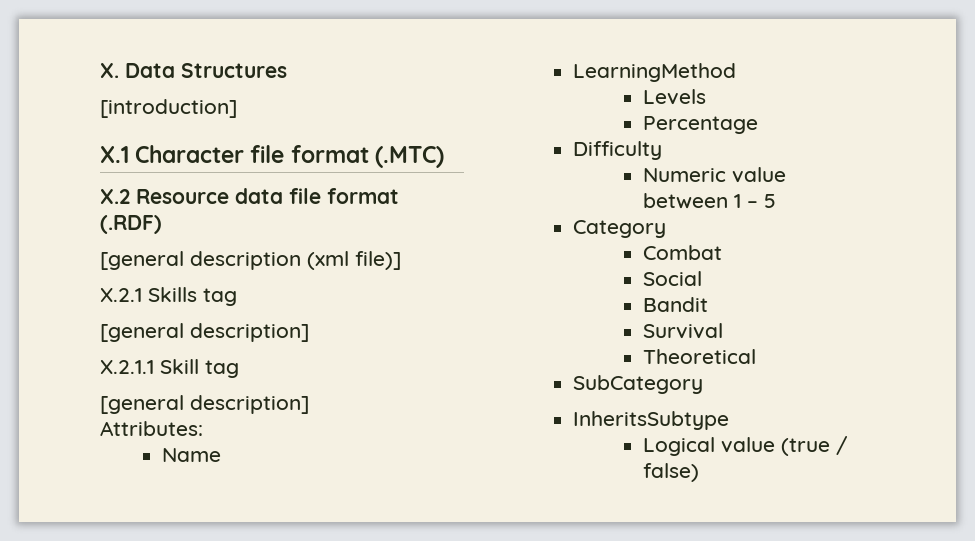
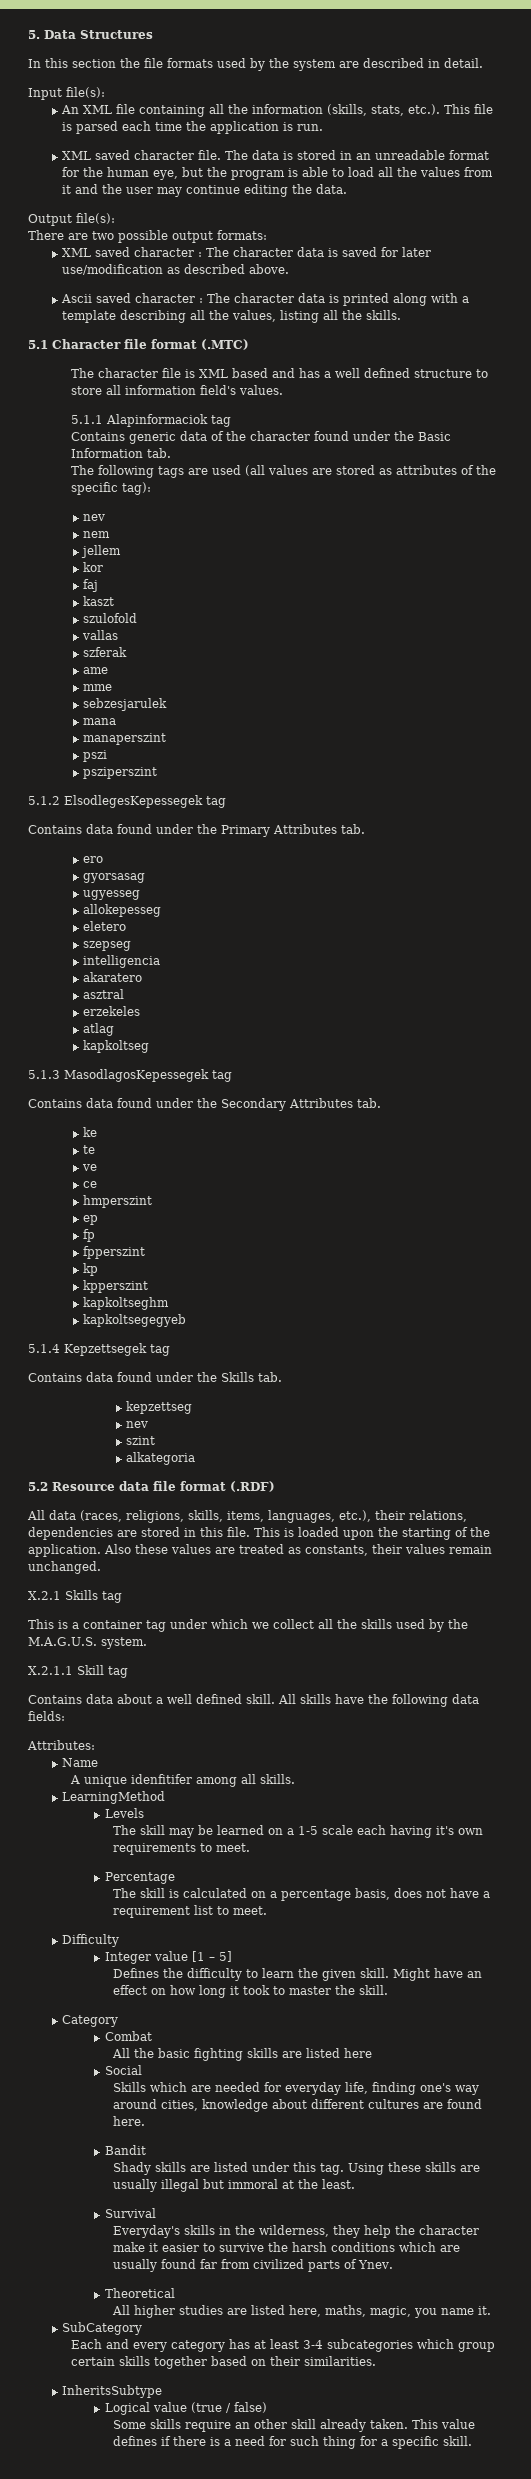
[100,63,119,78] X. -> [28,30,40,39] 5.
[100,99,237,118] [100,145,444,168] [100,189,130,204] [introduction] // X.1 Character file format (.MTC) // X.2 -> [28,58,483,71] [28,87,105,100] [60,104,493,117] [61,121,323,134] [61,150,489,160] [61,167,493,180] [61,184,347,197] [28,213,115,226] [28,230,267,243] [61,247,431,257] [61,264,289,275] [60,293,469,306] [61,310,401,323] [28,339,249,350] [70,368,488,378] [70,385,283,395] [70,414,231,427] [70,431,451,444] [70,448,171,458] [70,465,496,478] [70,482,151,495] [83,514,106,521] [83,531,111,538] [81,545,122,558] [83,562,104,572] [83,579,99,592] [83,596,115,606] [83,613,138,623] [82,630,119,640] [83,647,128,657] [83,667,109,674] [83,684,113,691] [83,698,168,711] [83,718,117,725] [83,733,167,745] [83,750,108,762] [83,767,158,779] [28,795,226,808] [28,824,365,837] [83,856,104,863] [83,873,146,883] [83,890,141,900] [83,904,162,917] [83,921,127,931] [83,941,132,951] [83,955,161,968] [83,972,143,982] [83,989,125,999] [83,1006,141,1016] [83,1023,115,1036] [83,1040,150,1053] [28,1069,232,1082] [28,1098,381,1111] [83,1127,98,1137] [83,1145,96,1154] [82,1164,98,1171] [83,1181,98,1188] [83,1195,153,1208] [83,1215,99,1225] [83,1229,96,1242] [83,1246,146,1259] [83,1263,99,1276] [83,1280,149,1293] [83,1297,170,1310] [83,1314,187,1327] [28,1343,170,1356] [28,1372,282,1382] [126,1401,193,1414] [126,1421,149,1428] [126,1436,156,1445] [126,1452,196,1465] [28,1482,48,1491] In this section the file formats used by the system are described in detail. // Input file(s): // An XML file containing all the information (skills, stats, etc.). This file is parsed each time the application is run. // XML saved character file. The data is stored in an unreadable format for the human eye, but the program is able to load all the values from it and the user may continue editing the data. // Output file(s): // There are two possible output formats: // XML saved character : The character data is saved for later use/modification as described above. // Ascii saved character : The character data is printed along with a template describing all the values, listing all the skills. // 5.1 Character file format (.MTC) // The character file is XML based and has a well defined structure to store all information field's values. // 5.1.1 Alapinformaciok tag // Contains generic data of the character found under the Basic Information tab. // The following tags are used (all values are stored as attributes of the specific tag): // nev // nem // jellem // kor // faj // kaszt // szulofold // vallas // szferak // ame // mme // sebzesjarulek // mana // manaperszint // pszi // psziperszint // 5.1.2 ElsodlegesKepessegek tag // Contains data found under the Primary Attributes tab. // ero // gyorsasag // ugyesseg // allokepesseg // eletero // szepseg // intelligencia // akaratero // asztral // erzekeles // atlag // kapkoltseg // 5.1.3 MasodlagosKepessegek tag // Contains data found under the Secondary Attributes tab. // ke // te // ve // ce // hmperszint // ep // fp // fpperszint // kp // kpperszint // kapkoltseghm // kapkoltsegegyeb // 5.1.4 Kepzettsegek tag // Contains data found under the Skills tab. // kepzettseg // nev // szint // alkategoria // 5.2
[100,251,401,270] [100,287,237,306] [100,323,309,342] [100,359,239,378] [100,395,309,414] [100,421,203,436] [162,448,222,462] [573,63,737,82] [643,89,707,105] [643,116,759,134] [573,141,663,160] [643,167,787,183] [643,193,777,209] [573,220,667,238] [643,245,723,260] [643,271,703,286] [643,297,709,312] [643,323,724,339] [643,349,757,364] [573,375,704,394] [general description (xml file)] // X.2.1 Skills tag // [general description] // X.2.1.1 Skill tag // [general description] // Attributes: // Name // LearningMethod // Levels // Percentage // Difficulty // Numeric value between 1 – 5 // Category // Combat // Social // Bandit // Survival // Theoretical // SubCategory -> [27,1510,467,1523] [28,1527,490,1540] [28,1544,492,1557] [28,1561,101,1574] [28,1590,122,1603] [28,1619,468,1632] [28,1637,147,1649] [28,1665,128,1678] [28,1694,479,1707] [28,1711,65,1721] [27,1740,95,1750] [61,1758,98,1767] [69,1774,295,1787] [61,1791,165,1804] [104,1808,144,1818] [113,1825,484,1838] [113,1843,251,1855] [104,1872,175,1884] [113,1888,491,1901] [113,1905,268,1918] [61,1934,119,1947] [104,1951,232,1964] [113,1968,483,1981] [113,1985,389,1998] [61,2015,118,2027] [104,2031,152,2041] [112,2048,373,2061] [104,2065,142,2075] [113,2082,480,2095] [113,2099,483,2112] [113,2116,146,2126] [104,2145,146,2155] [113,2162,481,2175] [113,2179,356,2192] [104,2208,156,2218] [113,2225,480,2238] [113,2242,461,2252] [113,2259,394,2272] [104,2288,175,2298] [112,2305,492,2318] [61,2322,142,2335] [70,2339,495,2352] [70,2356,376,2369] All data (races, religions, skills, items, languages, etc.), their relations, dependencies are stored in this file. This is loaded upon the starting of the application. Also these values are treated as constants, their values remain unchanged. // X.2.1 Skills tag // This is a container tag under which we collect all the skills used by the M.A.G.U.S. system. // X.2.1.1 Skill tag // Contains data about a well defined skill. All skills have the following data fields: // Attributes: // Name // A unique idenfitifer among all skills. // LearningMethod // Levels // The skill may be learned on a 1-5 scale each having it's own requirements to meet. // Percentage // The skill is calculated on a percentage basis, does not have a requirement list to meet. // Difficulty // Integer value [1 – 5] // Defines the difficulty to learn the given skill. Might have an effect on how long it took to master the skill. // Category // Combat // All the basic fighting skills are listed here // Social // Skills which are needed for everyday life, finding one's way around cities, knowledge about different cultures are found here. // Bandit // Shady skills are listed under this tag. Using these skills are usually illegal but immoral at the least. // Survival // Everyday's skills in the wilderness, they help the character make it easier to survive the harsh conditions which are usually found far from civilized parts of Ynev. // Theoretical // All higher studies are listed here, maths, magic, you name it. // SubCategory // Each and every category has at least 3-4 subcategories which group certain skills together based on their similarities.
(700, 472) none -> [113,2419,476,2432] [113,2436,473,2449] // Some skills require an other skill already taken. This value defines if there is a need for such thing for a specific skill.

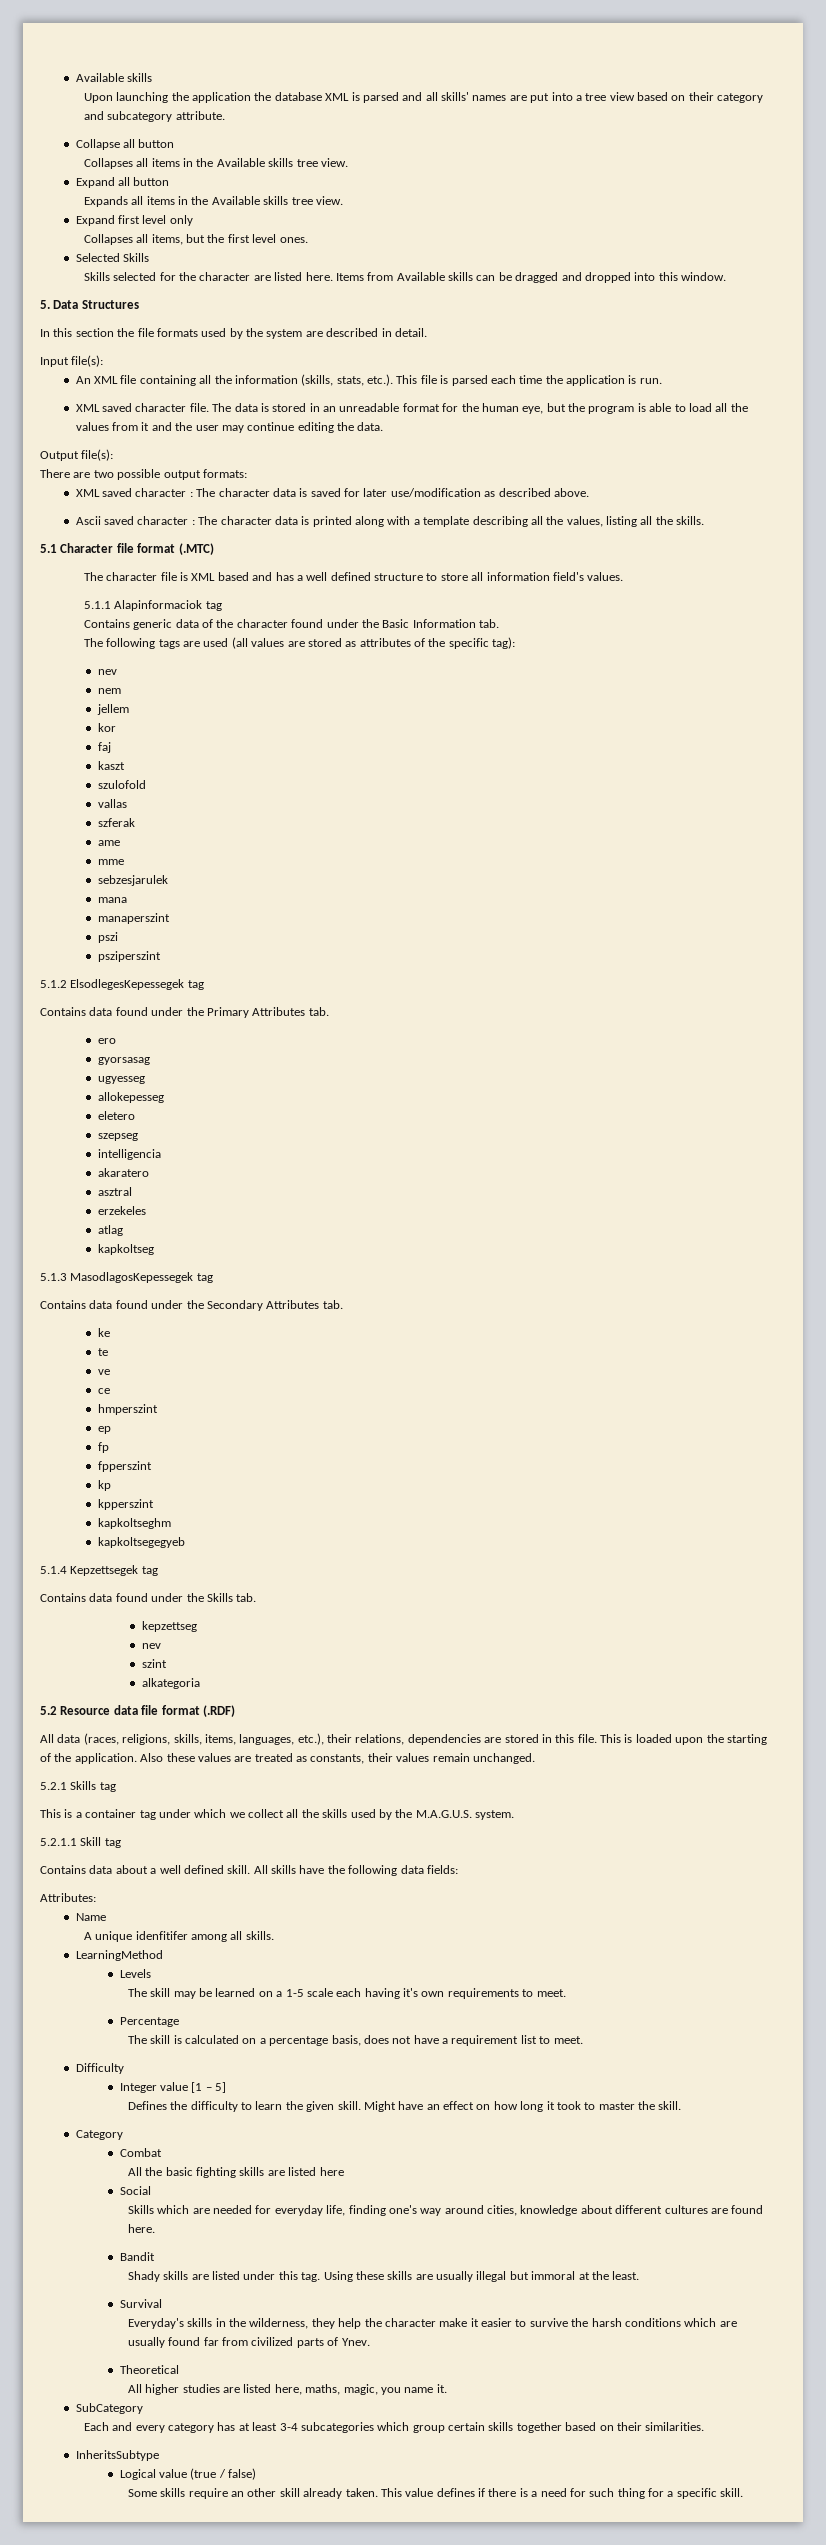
(28, 34) none -> [75,73,153,82] [83,92,764,103] [83,111,225,122] [75,139,175,150] [83,158,348,169] [75,177,170,188] [83,196,343,207] [75,215,193,226] [83,234,308,245] [75,253,150,262] [83,272,727,283] Available skills // Upon launching the application the database XML is parsed and all skills' names are put into a tree view based on their category and subcategory attribute. // Collapse all button // Collapses all items in the Available skills tree view. // Expand all button // Expands all items in the Available skills tree view. // Expand first level only // Collapses all items, but the first level ones. // Selected Skills // Skills selected for the character are listed here. Items from Available skills can be dragged and dropped into this window. //
[28,1591,61,1600] X.2.1 -> [40,1782,67,1790] 5.2.1
[28,1666,73,1675] X.2.1.1 -> [40,1838,77,1846] 5.2.1.1

